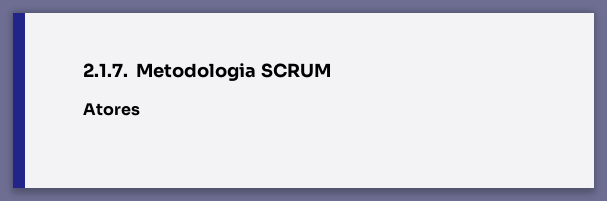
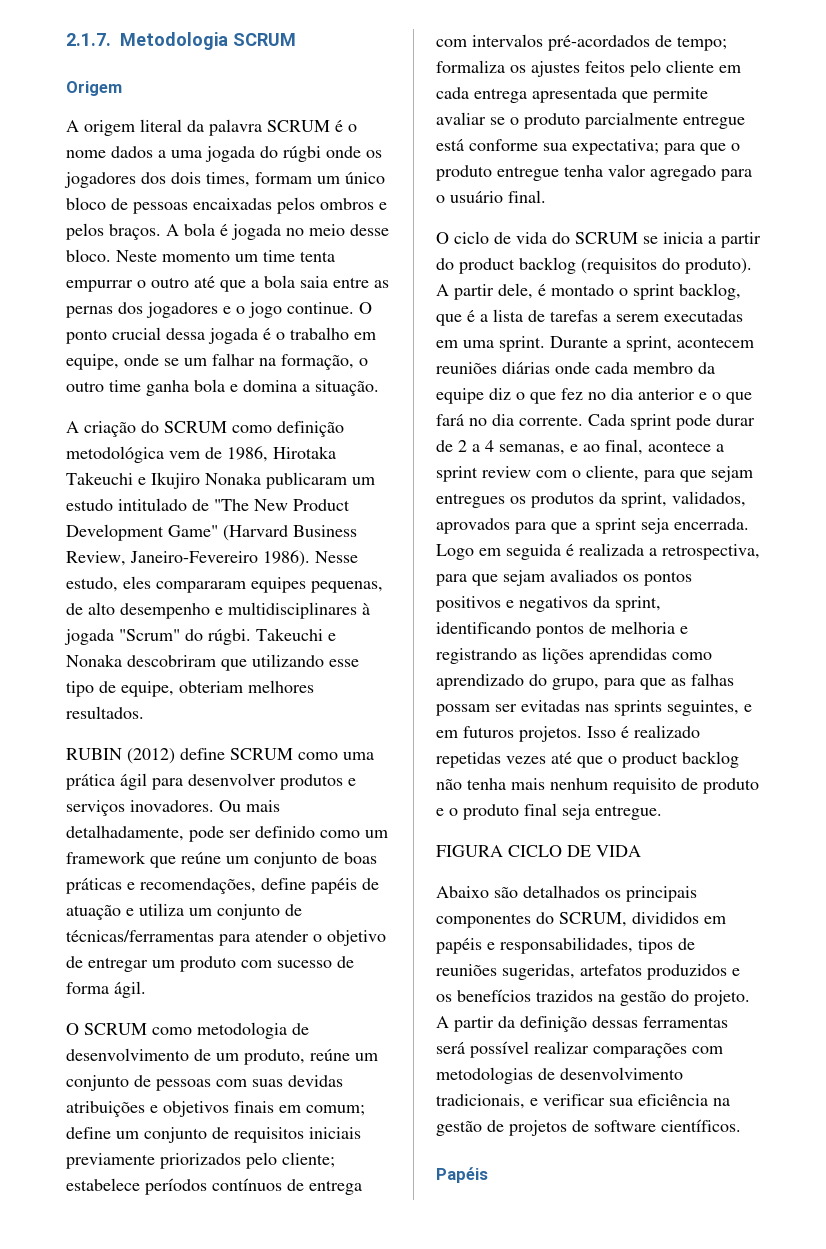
[83,103,140,116] Atores -> [66,81,122,96] [66,119,357,136] [66,146,382,162] [64,172,385,188] [66,197,387,214] [66,223,389,240] [66,249,335,262] [66,275,389,292] [66,302,372,318] [66,327,376,344] [66,353,368,370] [66,379,379,396] [66,421,344,437] [66,446,336,463] [66,472,375,489] [66,498,350,511] [66,524,357,541] [66,550,358,567] [66,576,383,593] [66,602,370,619] [64,628,336,645] [66,654,359,671] [66,680,314,697] [66,706,144,719] [66,748,374,764] [66,773,356,790] [66,800,280,816] [66,825,388,842] [66,851,377,868] [66,878,379,894] [66,903,302,920] [66,930,386,946] [66,956,354,972] [66,981,146,998] [66,1022,309,1039] [66,1048,378,1065] [66,1075,343,1091] [66,1101,365,1117] [66,1127,361,1143] [66,1152,335,1169] [66,1178,362,1195] [436,34,727,51] [436,60,741,77] [436,87,708,103] [436,112,745,129] [436,139,740,155] [436,164,752,181] [436,190,546,203] [436,231,761,248] [436,257,752,274] [436,283,741,300] [436,309,743,326] [436,336,754,352] [436,362,715,374] [436,388,752,404] [436,414,755,430] [436,439,724,455] [436,465,753,482] [436,491,746,508] [436,518,749,534] [436,543,760,560] [436,569,692,586] [436,596,661,612] [436,621,688,638] [436,647,712,664] [436,673,734,690] [436,700,752,716] [436,725,700,742] [436,751,739,768] [436,778,759,794] [436,803,662,820] [436,845,641,857] [436,885,697,902] [436,912,726,928] [436,937,695,954] [436,964,740,980] [436,989,750,1006] [436,1016,728,1032] [436,1041,723,1058] [436,1067,683,1084] [436,1094,730,1109] [436,1119,741,1136] [436,1167,488,1183] Origem // A origem literal da palavra SCRUM é o nome dados a uma jogada do rúgbi onde os jogadores dos dois times, formam um único bloco de pessoas encaixadas pelos ombros e pelos braços. A bola é jogada no meio desse bloco. Neste momento um time tenta empurrar o outro até que a bola saia entre as pernas dos jogadores e o jogo continue. O ponto crucial dessa jogada é o trabalho em equipe, onde se um falhar na formação, o outro time ganha bola e domina a situação. // A criação do SCRUM como definição metodológica vem de 1986, Hirotaka Takeuchi e Ikujiro Nonaka publicaram um estudo intitulado de "The New Product Development Game" (Harvard Business Review, Janeiro-Fevereiro 1986). Nesse estudo, eles compararam equipes pequenas, de alto desempenho e multidisciplinares à jogada "Scrum" do rúgbi. Takeuchi e Nonaka descobriram que utilizando esse tipo de equipe, obteriam melhores resultados. // RUBIN (2012) define SCRUM como uma prática ágil para desenvolver produtos e serviços inovadores. Ou mais detalhadamente, pode ser definido como um framework que reúne um conjunto de boas práticas e recomendações, define papéis de atuação e utiliza um conjunto de técnicas/ferramentas para atender o objetivo de entregar um produto com sucesso de forma ágil. // O SCRUM como metodologia de desenvolvimento de um produto, reúne um conjunto de pessoas com suas devidas atribuições e objetivos finais em comum; define um conjunto de requisitos iniciais previamente priorizados pelo cliente; estabelece períodos contínuos de entrega com intervalos pré-acordados de tempo; formaliza os ajustes feitos pelo cliente em cada entrega apresentada que permite avaliar se o produto parcialmente entregue está conforme sua expectativa; para que o produto entregue tenha valor agregado para o usuário final. // O ciclo de vida do SCRUM se inicia a partir do product backlog (requisitos do produto). A partir dele, é montado o sprint backlog, que é a lista de tarefas a serem executadas em uma sprint. Durante a sprint, acontecem reuniões diárias onde cada membro da equipe diz o que fez no dia anterior e o que fará no dia corrente. Cada sprint pode durar de 2 a 4 semanas, e ao final, acontece a sprint review com o cliente, para que sejam entregues os produtos da sprint, validados, aprovados para que a sprint seja encerrada. Logo em seguida é realizada a retrospectiva, para que sejam avaliados os pontos positivos e negativos da sprint, identificando pontos de melhoria e registrando as lições aprendidas como aprendizado do grupo, para que as falhas possam ser evitadas nas sprints seguintes, e em futuros projetos. Isso é realizado repetidas vezes até que o product backlog não tenha mais nenhum requisito de produto e o produto final seja entregue. // FIGURA CICLO DE VIDA // Abaixo são detalhados os principais componentes do SCRUM, divididos em papéis e responsabilidades, tipos de reuniões sugeridas, artefatos produzidos e os benefícios trazidos na gestão do projeto. A partir da definição dessas ferramentas será possível realizar comparações com metodologias de desenvolvimento tradicionais, e verificar sua eficiência na gestão de projetos de software científicos. // Papéis

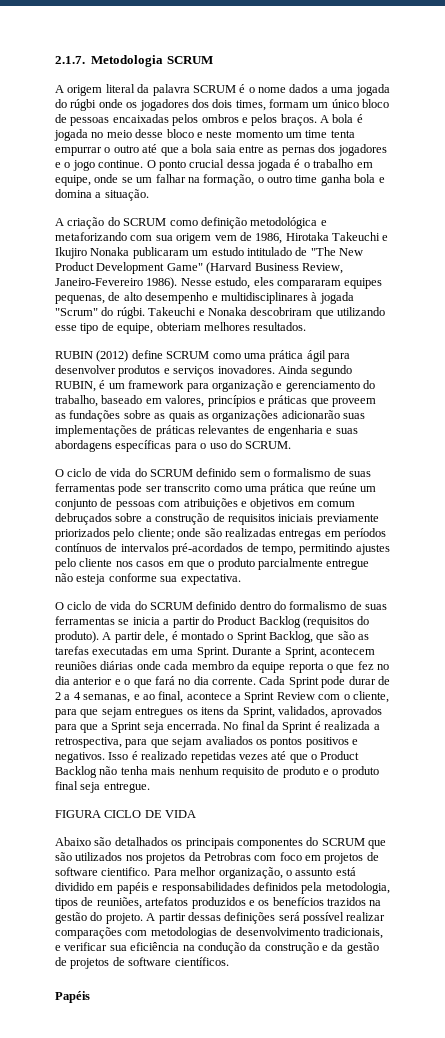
[66,81,122,96] // Origem -> (213, 60) none
[66,249,157,262] bloco. Neste -> [166,129,233,138] bloco e neste
(164, 454) none -> [320,220,327,226] [55,232,212,244] e metaforizando com sua origem
[219,800,280,812] [66,825,388,842] [66,851,146,864] Ou mais detalhadamente, pode ser definido como um framework -> [277,365,353,377] [55,380,375,392] [55,395,376,407] [55,410,365,422] [55,425,358,437] [55,440,292,452] [55,468,372,477] [55,483,305,495] Ainda segundo RUBIN, é um framework para organização e gerenciamento do trabalho, baseado em valores, princípios e práticas que proveem as fundações sobre as quais as organizações adicionarão suas implementações de práticas relevantes de engenharia e suas abordagens específicas para o uso do SCRUM. // O ciclo de vida do SCRUM definido sem o formalismo de suas ferramentas pode ser transcrito como uma prática
[344,852,377,864] [66,878,379,894] [66,903,302,920] [66,930,386,946] [66,956,354,972] [66,981,146,998] [66,1022,309,1039] [66,1048,378,1065] [66,1075,343,1091] [66,1101,365,1117] [66,1127,207,1143] boas práticas e recomendações, define papéis de atuação e utiliza um conjunto de técnicas/ferramentas para atender o objetivo de entregar um produto com sucesso de forma ágil. // O SCRUM como metodologia de desenvolvimento de um produto, reúne um conjunto de pessoas com suas devidas atribuições e objetivos finais em comum; define um conjunto -> [115,498,355,510] [55,513,210,525] pessoas com atribuições e objetivos em comum debruçados sobre a construção
[66,1178,140,1191] estabelece -> [177,528,341,540] onde são realizadas entregas em
[309,1180,362,1195] [436,39,467,47] entrega com -> (118, 547) none
[677,36,727,51] [436,60,741,77] [436,87,708,103] [436,112,745,129] [436,139,740,155] [436,164,752,181] [436,190,546,203] [436,231,638,244] tempo; formaliza os ajustes feitos pelo cliente em cada entrega apresentada que permite avaliar se o produto parcialmente entregue está conforme sua expectativa; para que o produto entregue tenha valor agregado para o usuário final. // O ciclo de vida do SCRUM -> [261,543,390,555] [55,558,370,570] [55,573,241,585] [55,601,388,610] [55,616,115,625] tempo, permitindo ajustes pelo cliente nos casos em que o produto parcialmente entregue não esteja conforme sua expectativa. // O ciclo de vida do SCRUM definido dentro do formalismo de suas ferramentas
[459,257,576,274] product backlog -> [217,616,301,628] Product Backlog
[633,283,741,300] [436,309,659,326] sprint backlog, que é a lista de tarefas a serem -> [236,631,370,643] [55,646,89,655] Sprint Backlog, que são as tarefas
[499,336,545,352] sprint. -> [196,647,229,658] Sprint.
[626,336,672,352] sprint, -> [284,647,317,658] Sprint,
[489,388,511,400] diz -> [288,662,324,673] reporta
[630,414,672,430] sprint -> [288,677,319,688] Sprint
[436,466,531,482] sprint review -> [244,692,315,703] Sprint Review
[531,492,667,508] produtos da sprint, -> [200,706,275,718] itens da Sprint,
[595,518,637,534] sprint -> [111,722,142,733] Sprint
[436,544,561,560] Logo em seguida -> [223,721,313,733] No final da Sprint
[519,596,661,612] [436,621,688,638] [436,647,712,664] [436,673,734,690] [436,700,752,716] [436,726,582,742] negativos da sprint, identificando pontos de melhoria e registrando as lições aprendidas como aprendizado do grupo, para que as falhas possam ser evitadas nas sprints seguintes, e em futuros projetos. -> [55,752,105,763] negativos.
[622,751,739,768] product backlog -> [320,751,360,760] [55,766,97,778] Product Backlog
[559,912,726,927] [436,937,695,954] [436,964,575,980] SCRUM, divididos em papéis e responsabilidades, tipos de reuniões sugeridas, -> [321,838,386,849] [55,852,379,864] [55,867,356,879] [55,882,390,894] [55,897,142,909] SCRUM que são utilizados nos projetos da Petrobras com foco em projetos de software cientifico. Para melhor organização, o assunto está dividido em papéis e responsabilidades definidos pela metodologia, tipos de reuniões,
[498,1016,728,1032] da definição dessas ferramentas -> [187,912,276,924] dessas definições
(730, 1102) none -> [197,942,344,954] condução da construção e da

